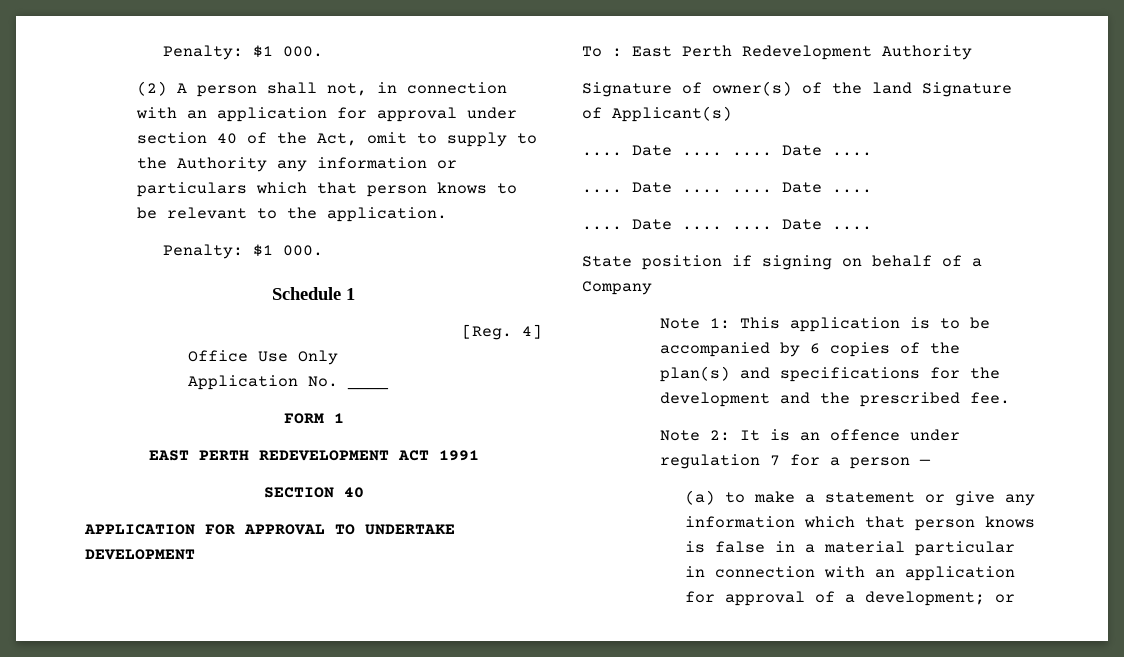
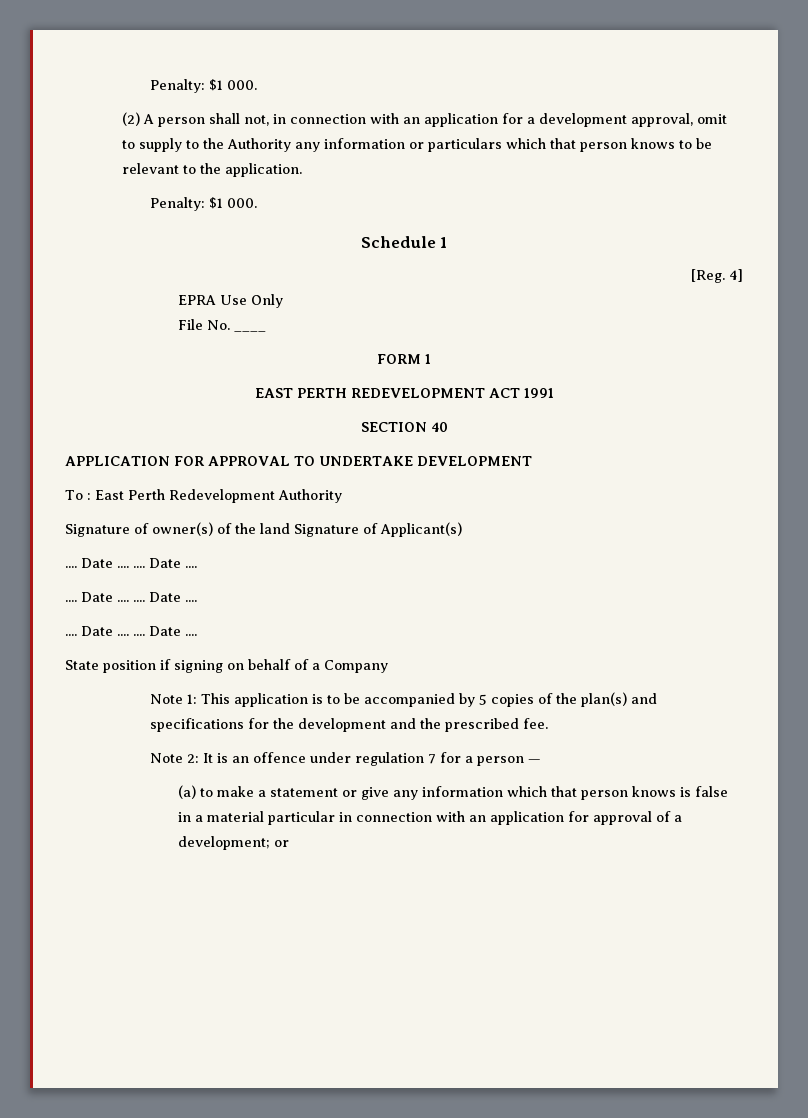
[376,107,517,122] [136,132,357,146] approval under section 40 of the Act, -> [526,113,693,127] a development approval,
[188,350,249,362] Office -> [178,295,217,305] EPRA
[188,375,299,390] Application -> [178,319,204,330] File
[809,343,820,354] 6 -> [479,694,488,705] 5

